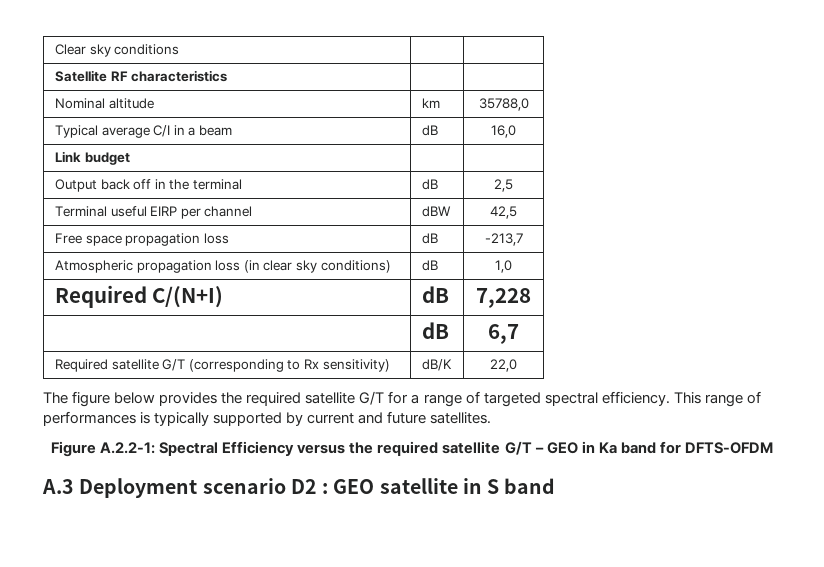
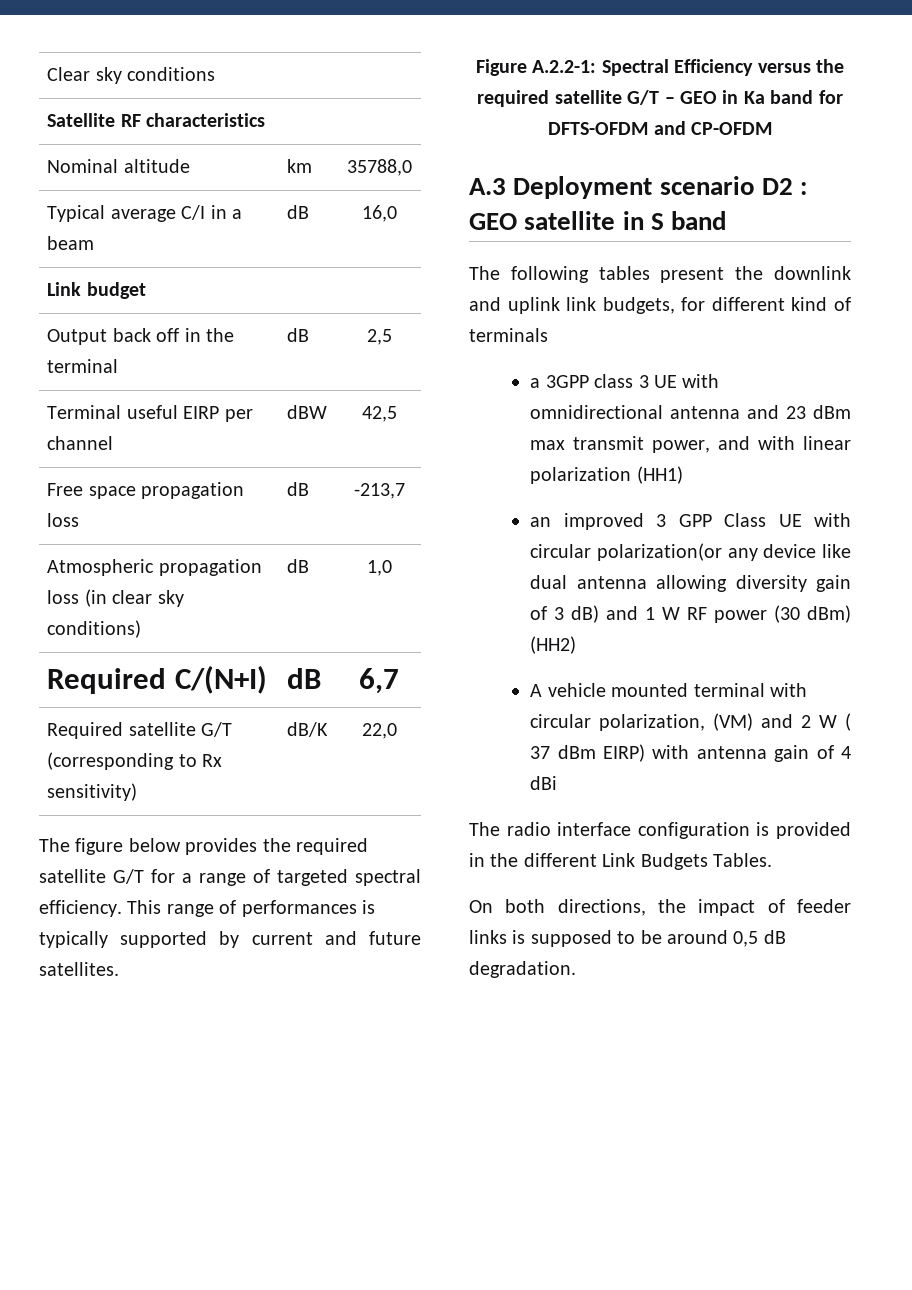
[476,288,531,308] [421,322,449,339] | 7,228 // | dB -> (322, 678) none
(773, 448) none -> [653,121,772,135] and CP-OFDM
(556, 486) none -> [469,266,851,283] [469,297,851,314] [469,328,548,342] [530,374,720,388] [530,405,851,419] [530,436,851,453] [530,466,683,484] [530,513,851,530] [530,543,851,561] [530,575,851,592] [530,605,851,623] [530,636,577,654] [530,683,807,697] [530,713,851,731] [530,744,851,762] [530,776,558,790] [469,822,851,839] [469,853,772,870] [469,899,851,916] [469,930,786,947] [469,961,576,978] // The following tables present the downlink and uplink link budgets, for different kind of terminals // a 3GPP class 3 UE with omnidirectional antenna and 23 dBm max transmit power, and with linear polarization (HH1) // an improved 3 GPP Class UE with circular polarization(or any device like dual antenna allowing diversity gain of 3 dB) and 1 W RF power (30 dBm) (HH2) // A vehicle mounted terminal with circular polarization, (VM) and 2 W ( 37 dBm EIRP) with antenna gain of 4 dBi // The radio interface configuration is provided in the different Link Budgets Tables. // On both directions, the impact of feeder links is supposed to be around 0,5 dB degradation.

